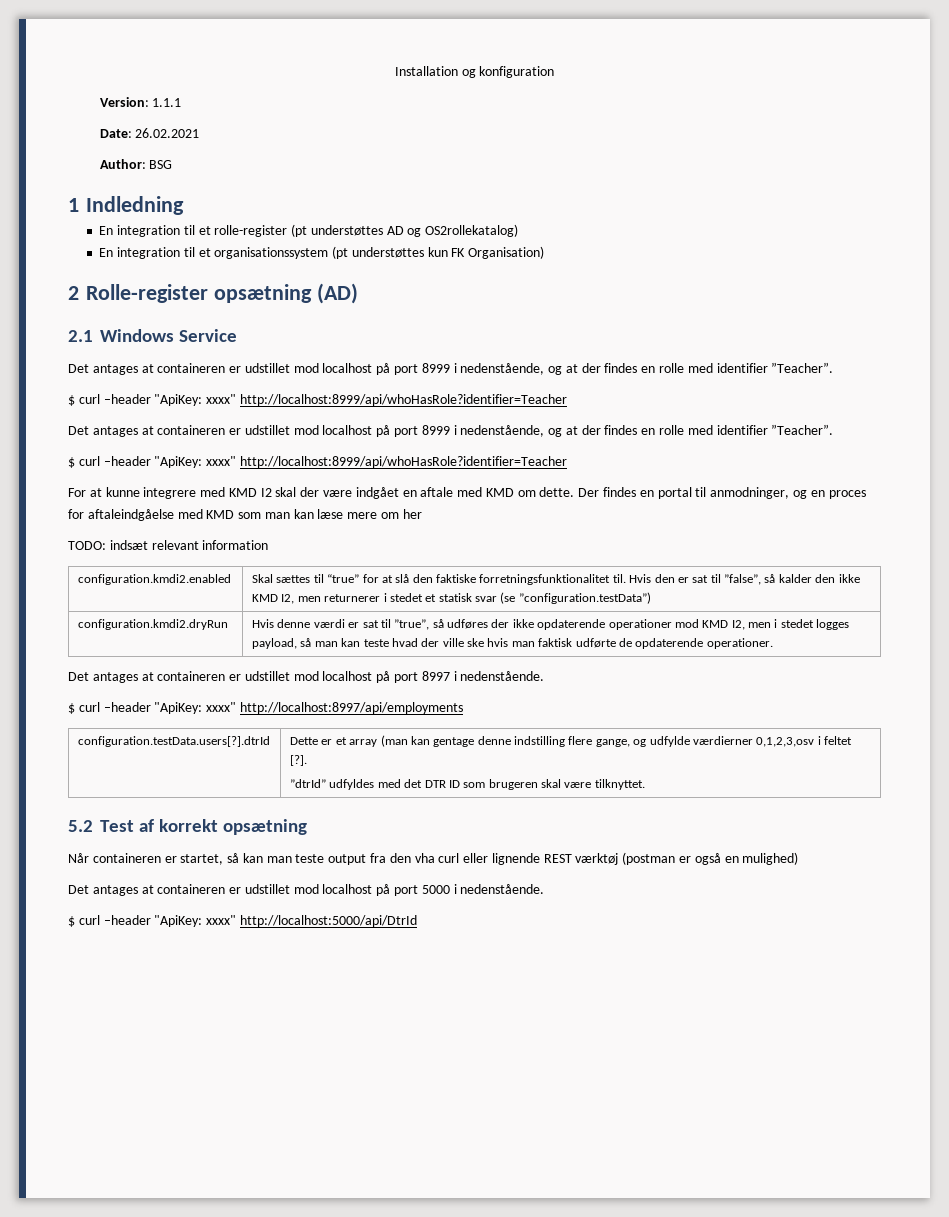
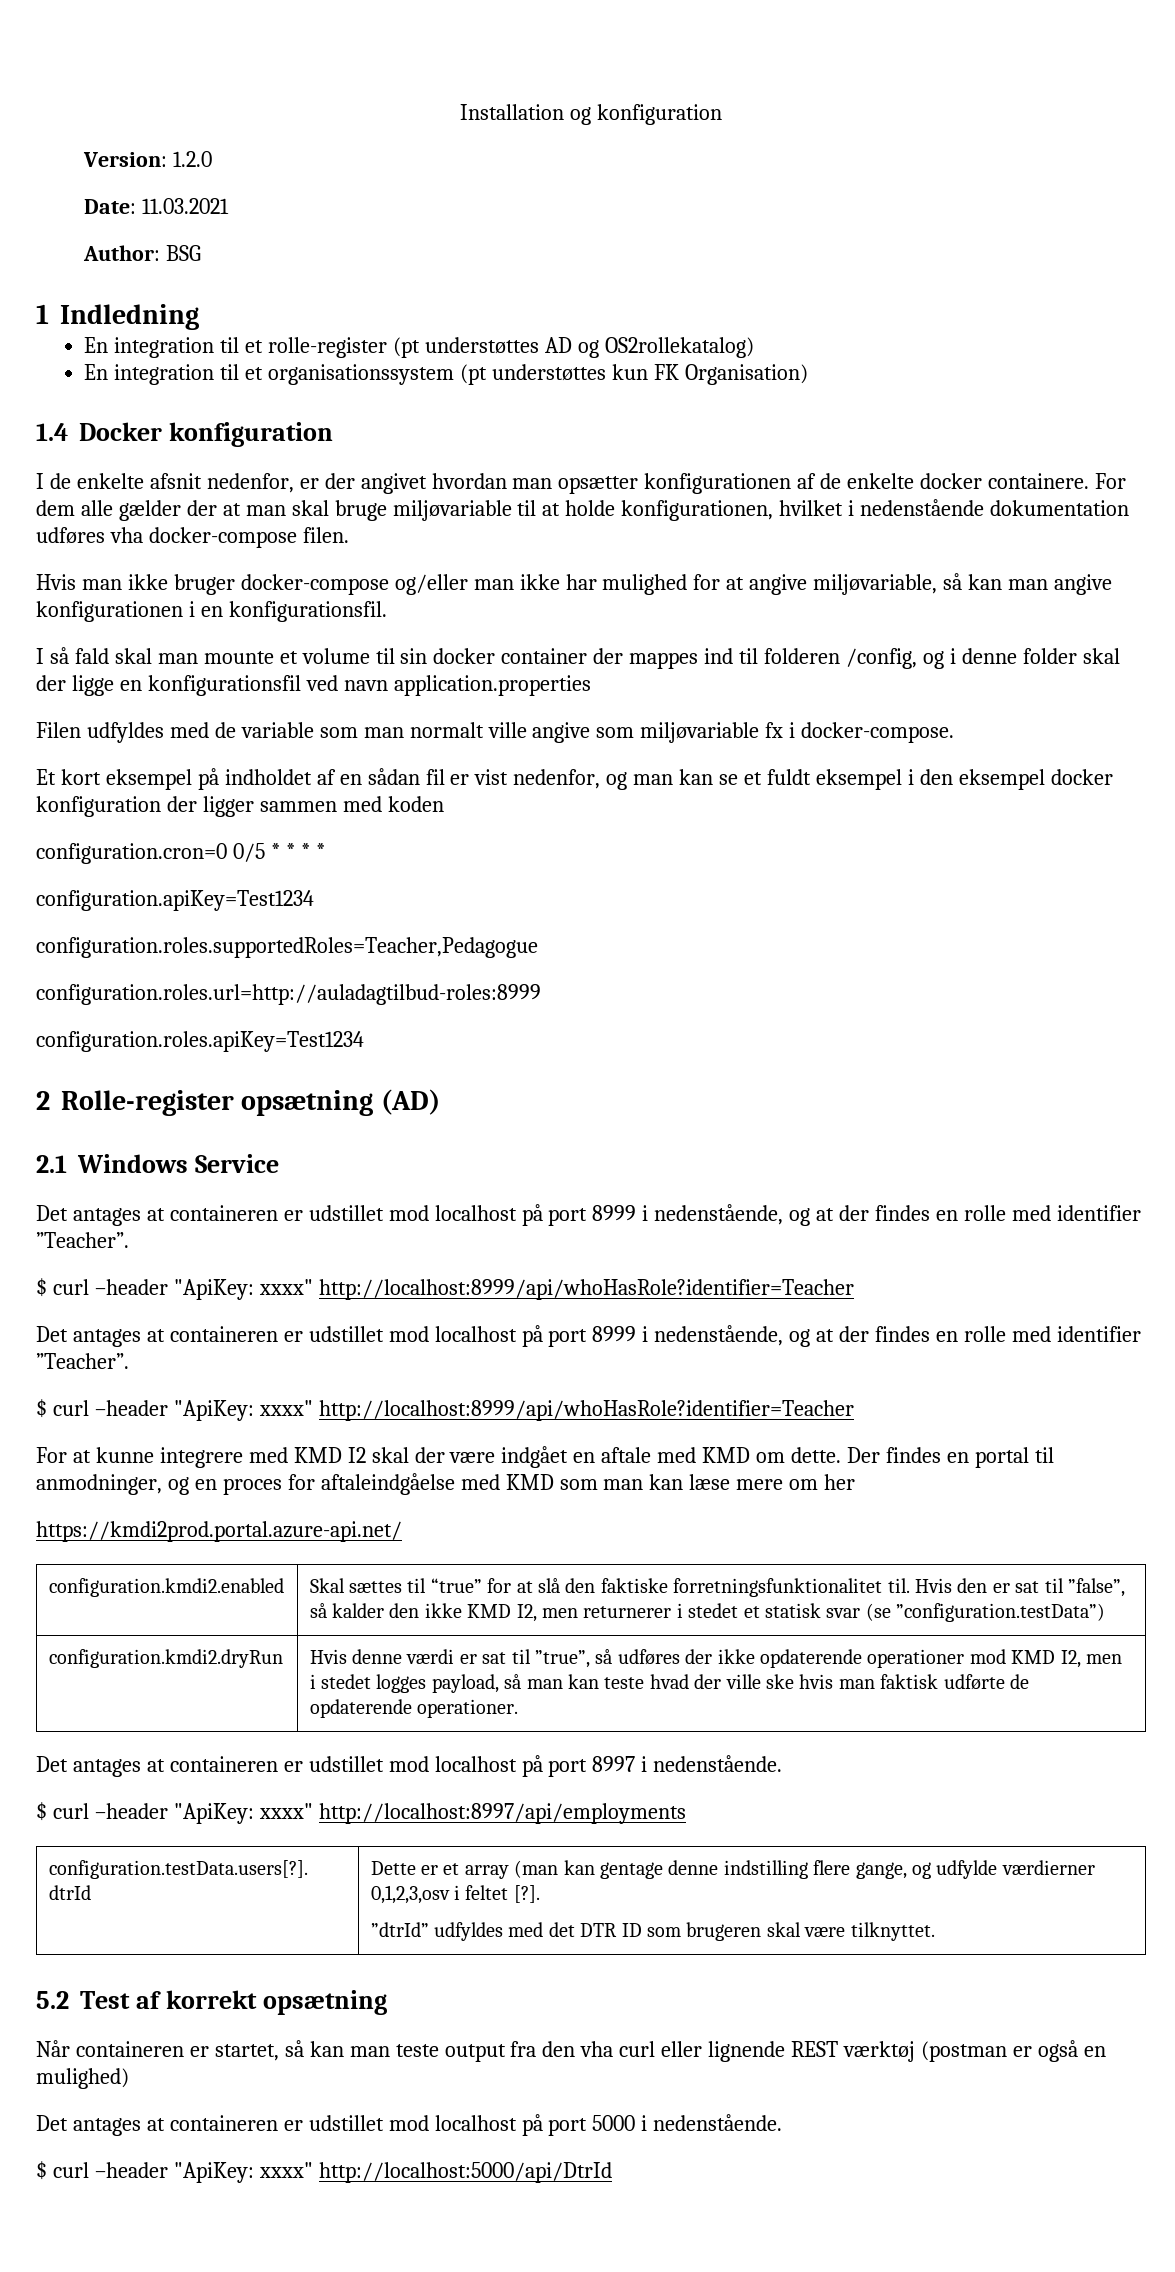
[152,98,182,107] 1.1.1 -> [173,151,213,167] 1.2.0
[135,128,200,138] 26.02.2021 -> [142,198,230,214] 11.03.2021
(545, 252) none -> [36,422,333,447] [36,473,1126,494] [36,499,1130,521] [36,527,349,548] [36,573,1112,595] [36,601,387,622] [36,647,1120,669] [36,675,591,696] [36,722,955,743] [36,768,1113,790] [36,796,444,817] [36,843,325,864] [36,890,314,911] [36,937,538,958] [36,984,541,1005] [36,1031,364,1052] // 1.4 Docker konfiguration // I de enkelte afsnit nedenfor, er der angivet hvordan man opsætter konfigurationen af de enkelte docker containere. For dem alle gælder der at man skal bruge miljøvariable til at holde konfigurationen, hvilket i nedenstående dokumentation udføres vha docker-compose filen. // Hvis man ikke bruger docker-compose og/eller man ikke har mulighed for at angive miljøvariable, så kan man angive konfigurationen i en konfigurationsfil. // I så fald skal man mounte et volume til sin docker container der mappes ind til folderen /config, og i denne folder skal der ligge en konfigurationsfil ved navn application.properties // Filen udfyldes med de variable som man normalt ville angive som miljøvariable fx i docker-compose. // Et kort eksempel på indholdet af en sådan fil er vist nedenfor, og man kan se et fuldt eksempel i den eksempel docker konfiguration der ligger sammen med koden // configuration.cron=0 0/5 * * * * // configuration.apiKey=Test1234 // configuration.roles.supportedRoles=Teacher,Pedagogue // configuration.roles.url=http://auladagtilbud-roles:8999 // configuration.roles.apiKey=Test1234
[68,540,269,550] TODO: indsæt relevant information -> [36,1521,402,1542] https://kmdi2prod.portal.azure-api.net/

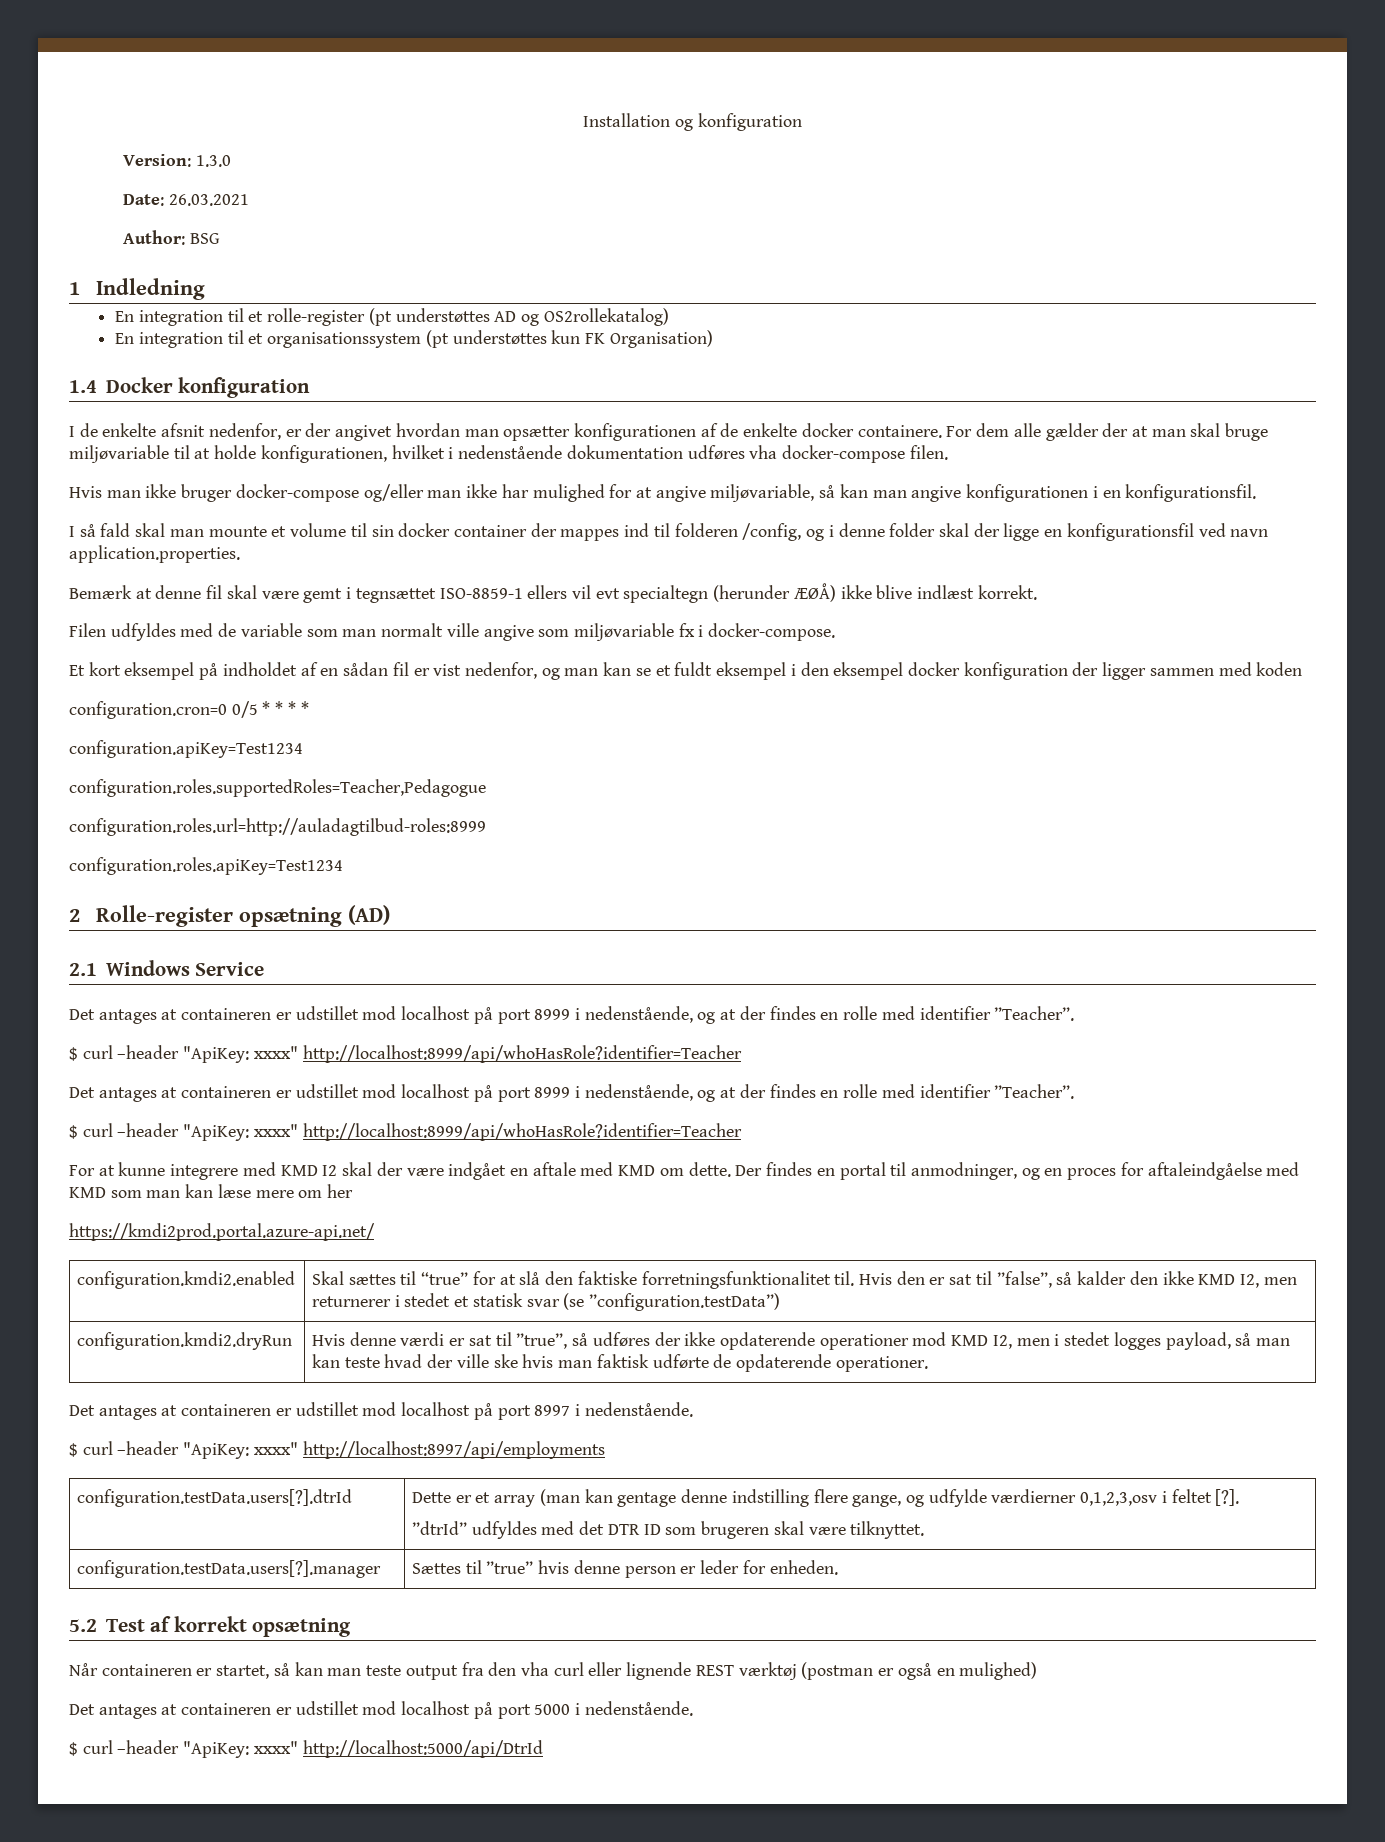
[173,151,213,167] 1.2.0 -> [195,155,231,167] 1.3.0
[142,198,230,214] 11.03.2021 -> [168,194,249,206] 26.03.2021
[393,675,591,696] application.properties -> [69,545,240,563] [69,583,1037,603] application.properties. // Bemærk at denne fil skal være gemt i tegnsættet ISO-8859-1 ellers vil evt specialtegn (herunder ÆØÅ) ikke blive indlæst korrekt.
(935, 1931) none -> [77,1560,382,1578] [412,1560,838,1578] // configuration.testData.users[?].manager | Sættes til ”true” hvis denne person er leder for enheden.

